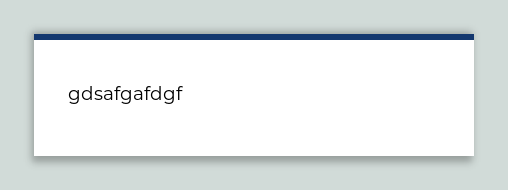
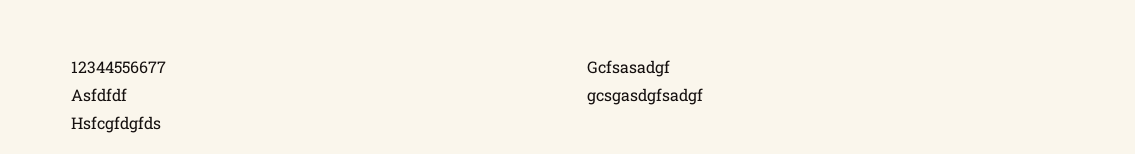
[68,86,183,104] gdsafgafdgf -> [71,61,166,74] [71,88,127,102] [71,116,161,133] [587,60,670,77] [587,88,703,105] 12344556677 // Asfdfdf // Hsfcgfdgfds // Gcfsasadgf // gcsgasdgfsadgf

